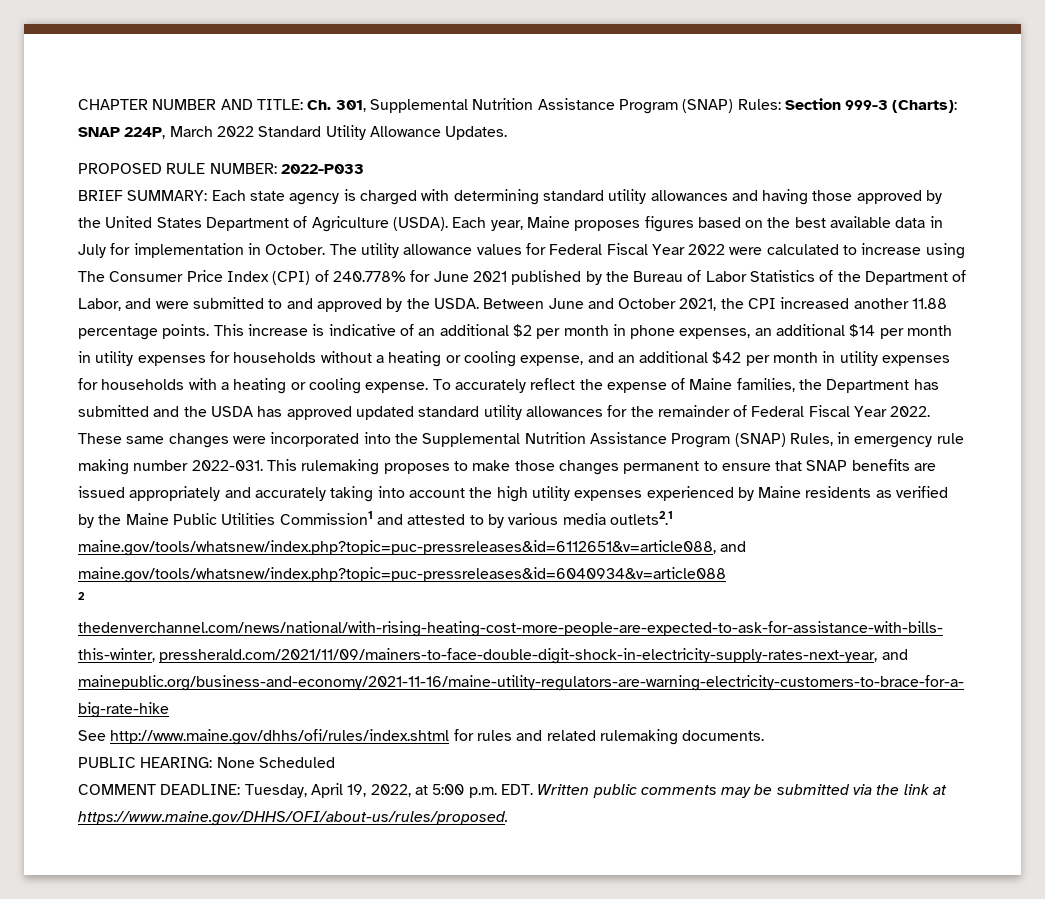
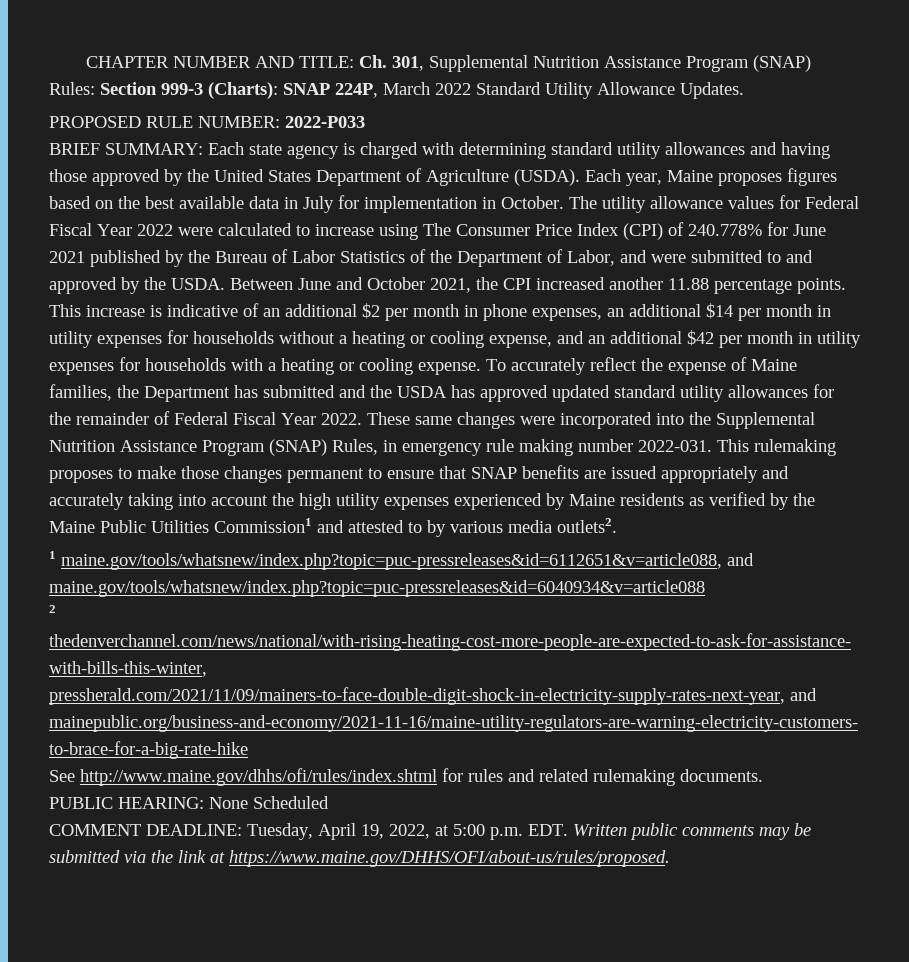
[609,511,673,525] outlets2.1 -> [557,518,617,533] [49,551,56,559] outlets2. // 1

